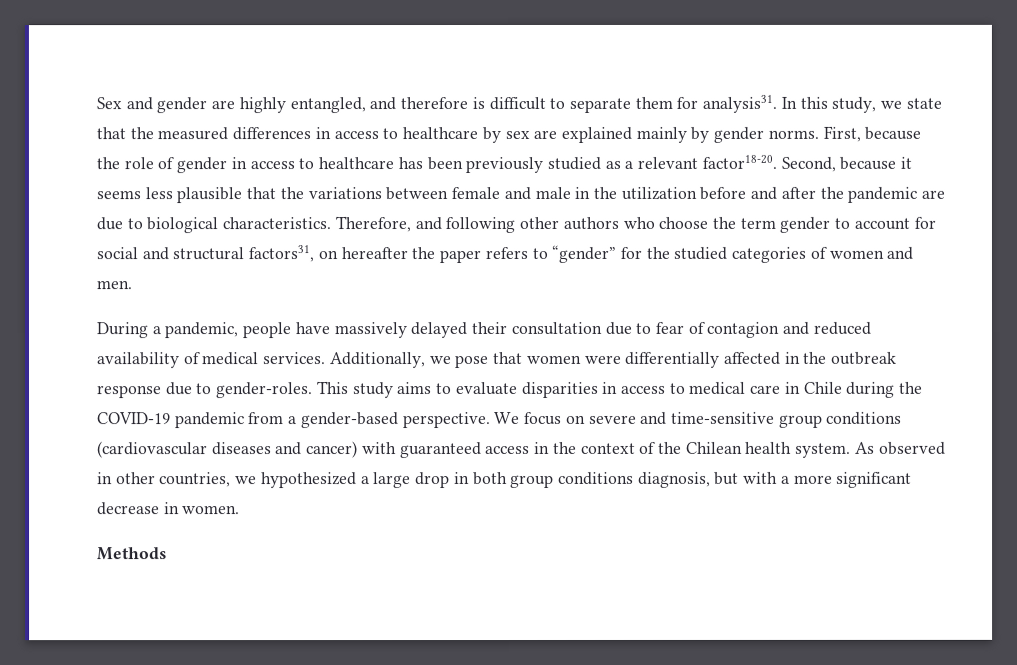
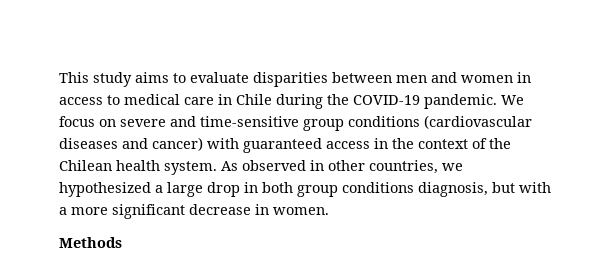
[96,94,942,114] [96,125,922,144] [96,154,913,174] [96,186,946,204] [96,216,936,234] [96,244,914,264] [96,280,132,290] [96,321,872,339] [97,351,898,369] [97,382,314,399] Sex and gender are highly entangled, and therefore is difficult to separate them for analysis31. In this study, we state that the measured differences in access to healthcare by sex are explained mainly by gender norms. First, because the role of gender in access to healthcare has been previously studied as a relevant factor18-20. Second, because it seems less plausible that the variations between female and male in the utilization before and after the pandemic are due to biological characteristics. Therefore, and following other authors who choose the term gender to account for social and structural factors31, on hereafter the paper refers to “gender” for the studied categories of women and men. // During a pandemic, people have massively delayed their consultation due to fear of contagion and reduced availability of medical services. Additionally, we pose that women were differentially affected in the outbreak response due to gender-roles. -> (59, 77) none
(599, 389) none -> [332,72,513,83] between men and women
[174,412,491,429] pandemic from a gender-based perspective. -> [424,94,497,109] pandemic.

